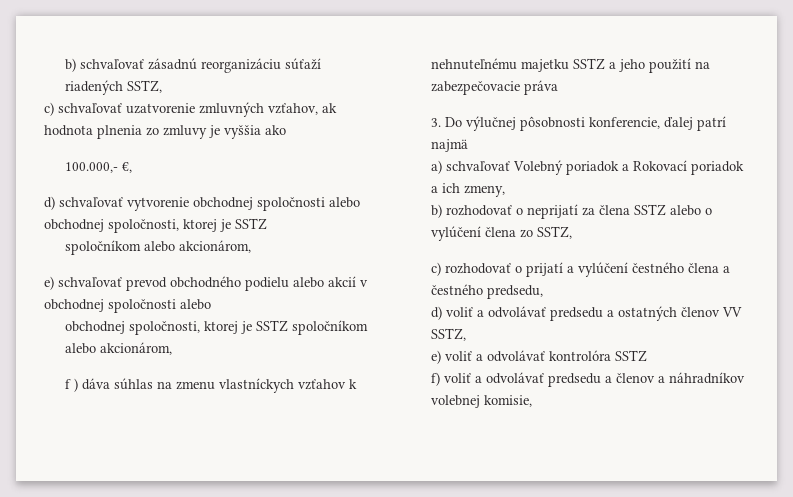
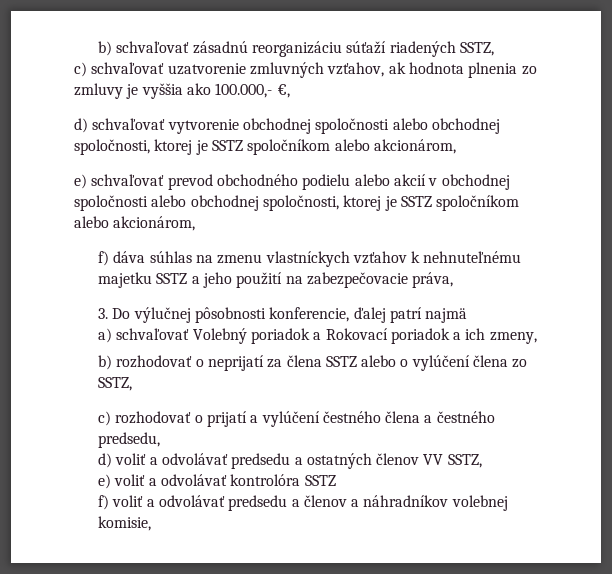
(286, 130) // -> (211, 89) none
(267, 224) // -> (243, 145) none
[65,320,369,335] [65,342,173,355] [65,378,79,392] // obchodnej spoločnosti, ktorej je SSTZ spoločníkom alebo akcionárom, // f ) -> [190,195,520,211] [74,216,196,231] [97,251,109,266] obchodnej spoločnosti, ktorej je SSTZ spoločníkom alebo akcionárom, // f)
[524,80,559,95] práva -> [412,272,454,288] práva,

